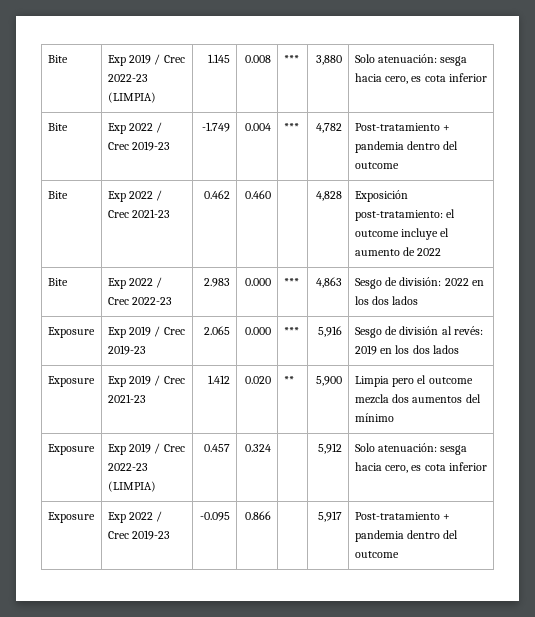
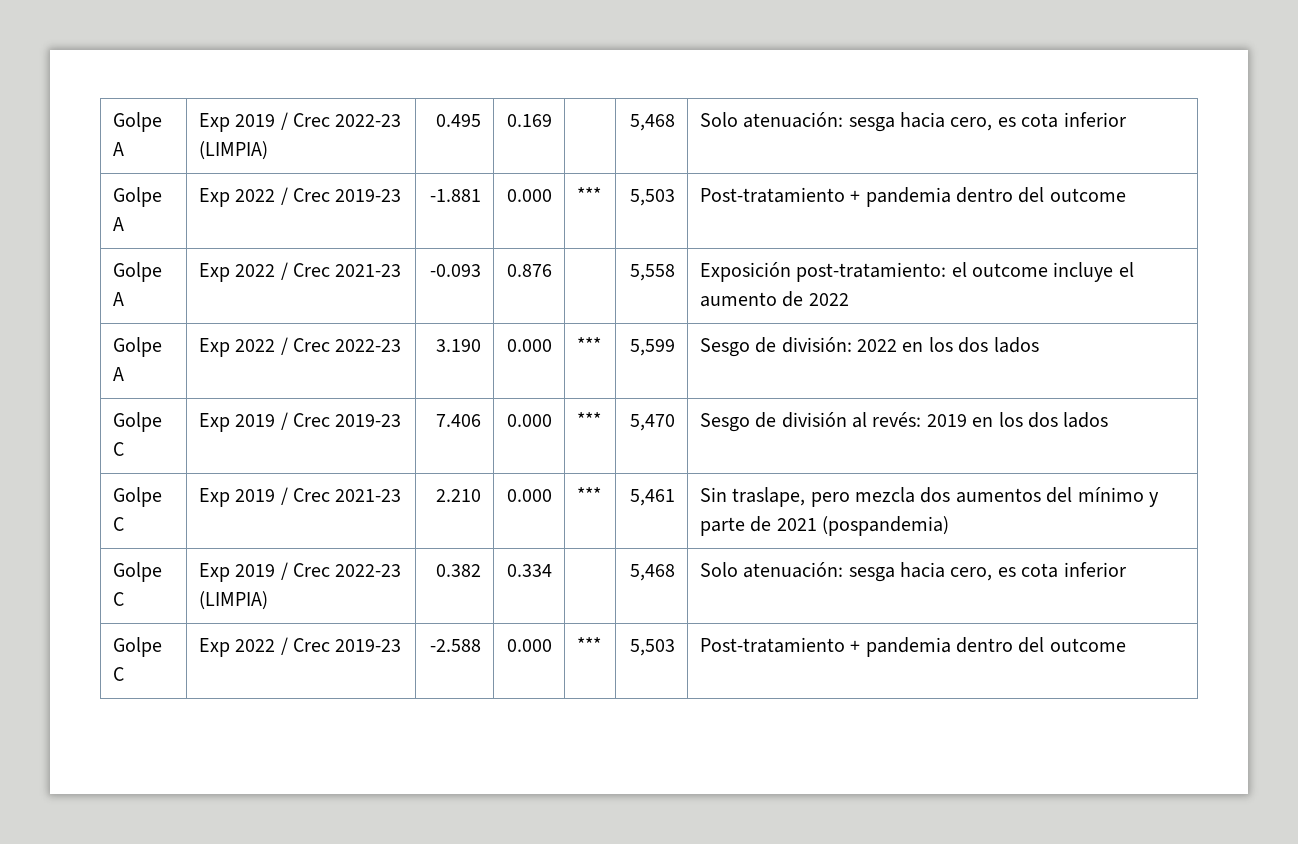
[47,55,68,63] [107,54,185,66] [107,74,148,82] [107,92,156,103] [208,54,231,63] [245,55,272,63] [283,55,299,63] [316,55,343,65] [354,54,468,66] [354,73,487,84] [47,123,68,131] [107,122,163,134] [107,141,171,151] [202,122,231,132] [245,123,272,131] [283,123,299,131] [316,123,343,133] Bite | Exp 2019 / Crec 2022-23 (LIMPIA) | 1.145 | 0.008 | *** | 3,880 | Solo atenuación: sesga hacia cero, es cota inferior // Bite | Exp 2022 / Crec 2019-23 | -1.749 | 0.004 | *** | 4,782 -> [112,112,162,132] [112,142,124,156] [198,112,402,132] [198,141,268,160] [436,114,482,127] [507,114,553,127] [630,114,676,131] [699,112,1126,132] [112,187,162,207] [112,217,124,231] [198,187,402,207] [430,189,482,202] [507,189,553,202] [576,187,601,202] [630,189,676,206] Golpe A | Exp 2019 / Crec 2022-23 (LIMPIA) | 0.495 | 0.169 | | 5,468 | Solo atenuación: sesga hacia cero, es cota inferior // Golpe A | Exp 2022 / Crec 2019-23 | -1.881 | 0.000 | *** | 5,503
[47,191,68,199] Bite -> [112,262,162,282] [112,292,124,306] Golpe A
[204,190,231,199] [245,190,272,199] [316,191,343,201] 0.462 | 0.460 | | 4,828 -> [430,264,482,277] [507,264,553,277] [630,264,676,281] -0.093 | 0.876 | | 5,558
[47,278,68,286] Bite -> [112,337,162,357] [112,367,124,381] Golpe A
[204,278,231,287] [245,278,272,286] [283,278,299,286] [316,277,343,288] 2.983 | 0.000 | *** | 4,863 -> [436,339,482,352] [507,339,553,352] [576,337,601,352] [630,339,676,356] 3.190 | 0.000 | *** | 5,599
[47,327,95,338] Exposure -> [112,412,162,432] [112,442,124,456] Golpe C
[204,326,231,335] [245,327,272,335] [283,327,299,335] [318,326,343,337] 2.065 | 0.000 | *** | 5,916 -> [436,414,482,427] [507,414,553,427] [576,412,601,427] [630,414,676,431] 7.406 | 0.000 | *** | 5,470
[47,376,95,387] Exposure -> [112,487,162,507] [112,517,124,531] Golpe C
[208,375,231,384] [245,376,272,384] [283,376,294,384] [316,376,343,386] [354,375,473,387] 1.412 | 0.020 | ** | 5,900 | Limpia pero el outcome -> [436,489,482,502] [507,489,553,502] [576,487,601,502] [630,489,676,506] [699,487,850,507] 2.210 | 0.000 | *** | 5,461 | Sin traslape, pero
[47,444,95,455] [107,443,185,455] [107,463,148,471] [107,481,156,492] [204,444,231,452] [245,444,272,452] [318,443,343,454] [354,443,468,455] [354,462,487,473] [47,512,95,523] [107,511,163,523] [107,530,171,540] [200,512,231,521] [245,511,272,520] [318,511,343,522] // Exposure | Exp 2019 / Crec 2022-23 (LIMPIA) | 0.457 | 0.324 | | 5,912 | Solo atenuación: sesga hacia cero, es cota inferior // Exposure | Exp 2022 / Crec 2019-23 | -0.095 | 0.866 | | 5,917 -> [1149,492,1160,507] [699,516,950,536] [112,562,162,582] [112,592,124,606] [198,562,402,582] [198,591,268,610] [436,564,482,577] [507,564,553,577] [630,564,676,581] [699,562,1126,582] [112,637,162,657] [112,667,124,681] [198,637,402,657] [430,639,482,652] [507,639,553,652] [576,637,601,652] [630,639,676,656] y parte de 2021 (pospandemia) // Golpe C | Exp 2019 / Crec 2022-23 (LIMPIA) | 0.382 | 0.334 | | 5,468 | Solo atenuación: sesga hacia cero, es cota inferior // Golpe C | Exp 2022 / Crec 2019-23 | -2.588 | 0.000 | *** | 5,503

